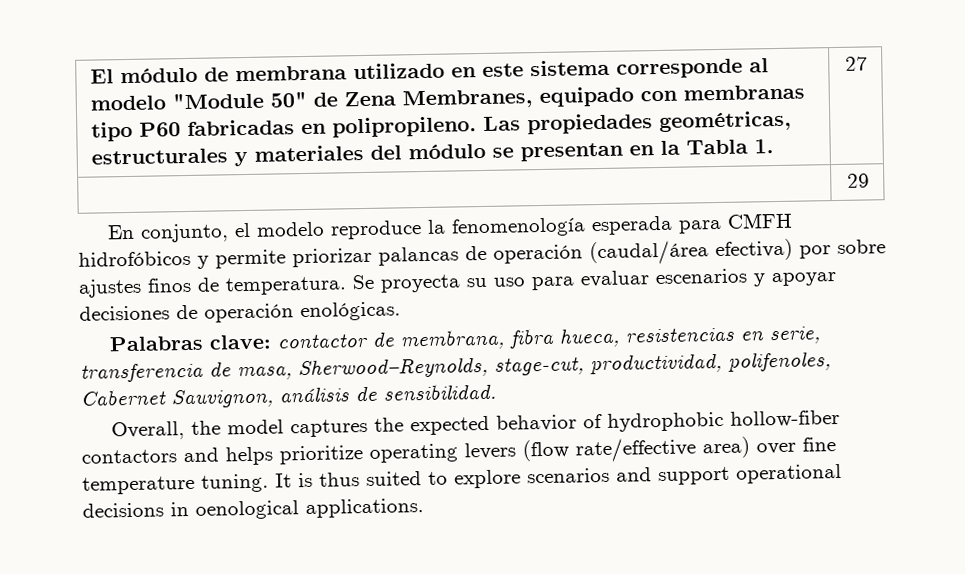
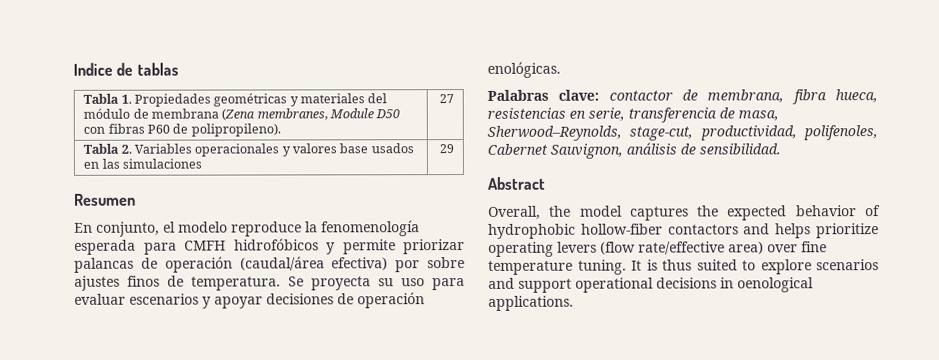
[89,58,769,84] [89,84,805,111] [90,110,792,142] [90,139,774,167] [845,56,869,71] El módulo de membrana utilizado en este sistema corresponde al modelo "Module 50" de Zena Membranes, equipado con membranas tipo P60 fabricadas en polipropileno. Las propiedades geométricas, estructurales y materiales del módulo se presentan en la Tabla 1. | 27 // -> [73,62,179,76] [83,93,388,107] [83,108,401,121] [83,123,281,137] [438,94,454,104] [83,143,414,157] [83,158,202,169] Indice de tablas // Tabla 1. Propiedades geométricas y materiales del módulo de membrana (Zena membranes, Module D50 con fibras P60 de polipropileno). | 27 // Tabla 2. Variables operacionales y valores base usados en las simulaciones
(871, 180) none -> [74,193,136,206] // Resumen
(496, 391) none -> [487,176,546,190] // Abstract

